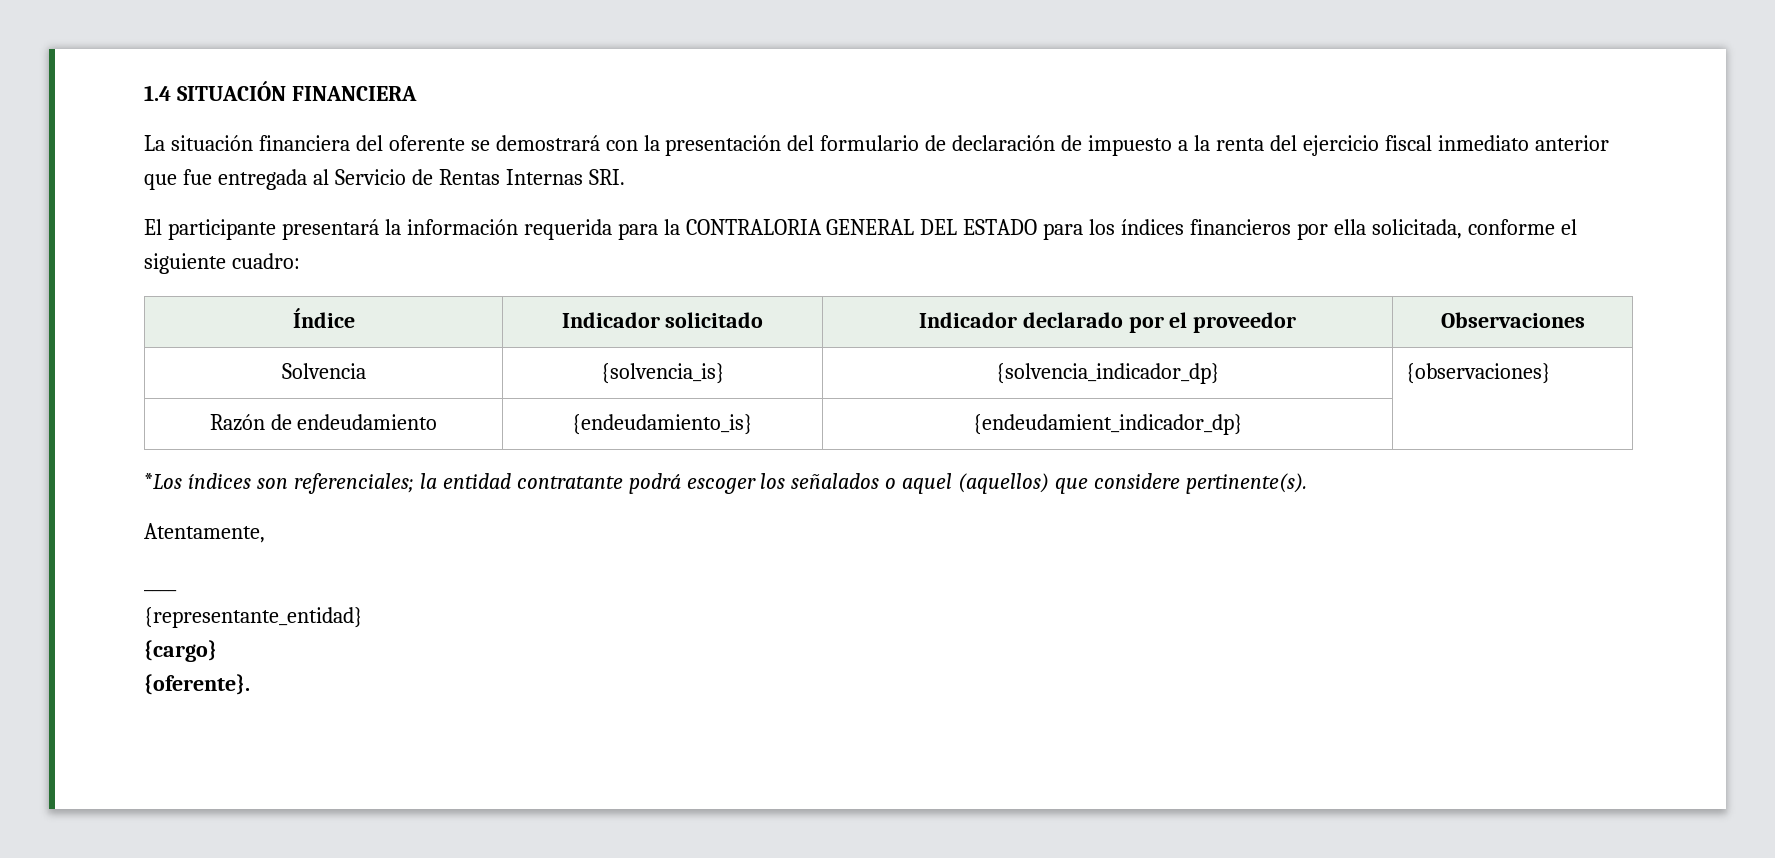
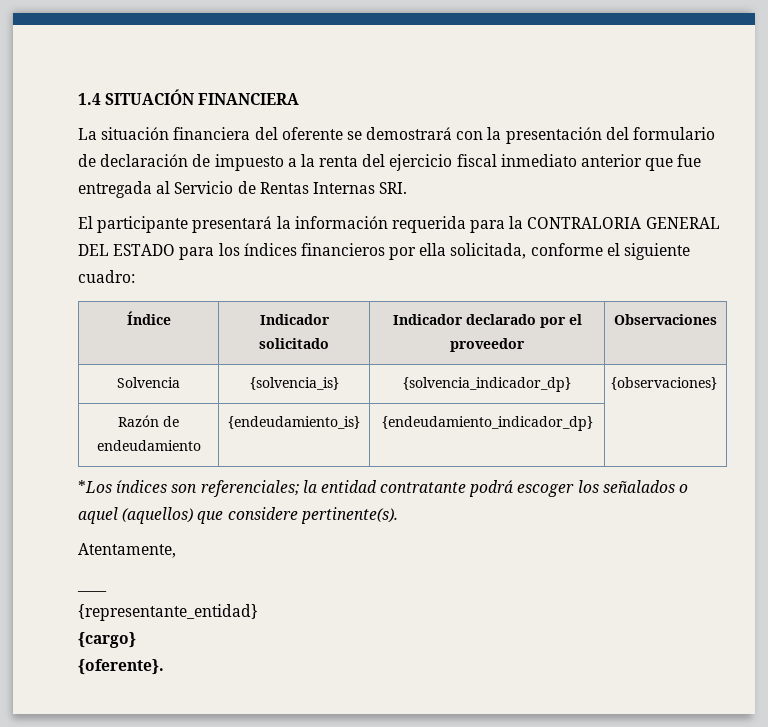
[972,414,1243,435] {endeudamient_indicador_dp} -> [381,416,593,431] {endeudamiento_indicador_dp}

